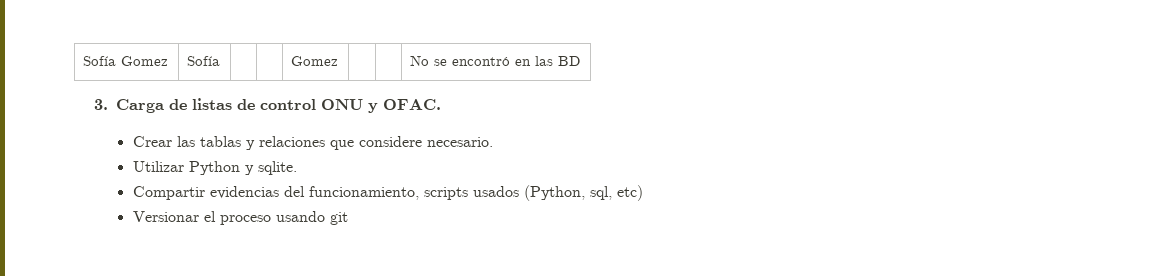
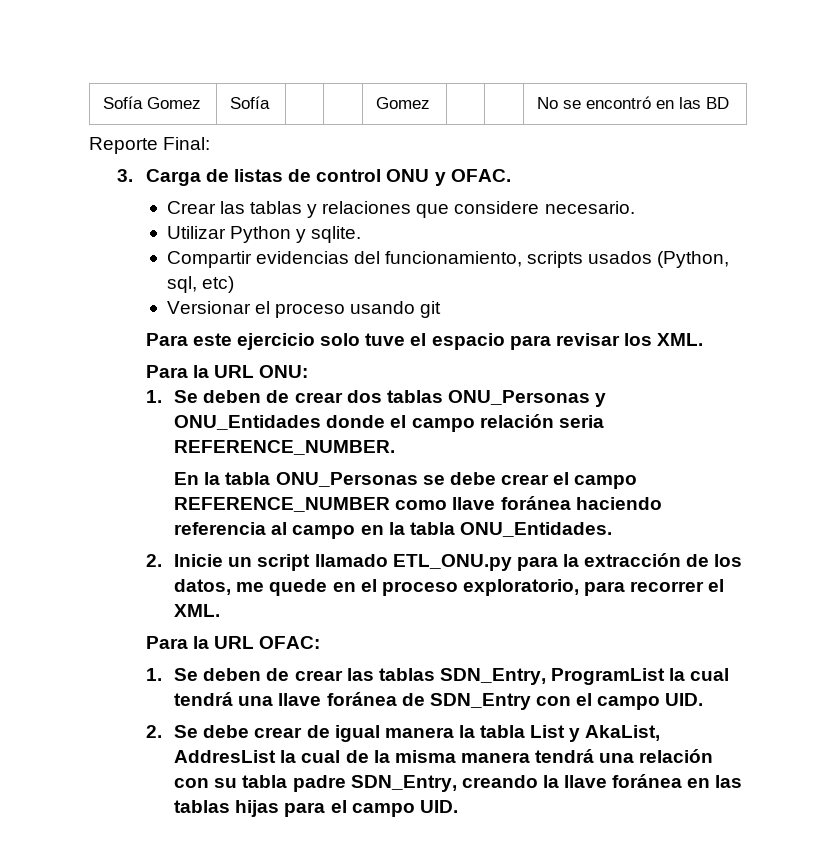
(581, 61) none -> [89,137,211,154] // Reporte Final:
(348, 218) none -> [145,333,704,350] [145,365,309,378] [145,390,607,407] [174,414,604,432] [174,440,396,455] [174,472,638,489] [174,496,662,512] [174,522,612,539] [145,553,743,571] [174,579,725,596] [174,604,221,617] [145,636,321,649] [145,668,730,685] [174,692,704,710] [145,725,661,742] [174,749,714,763] [174,774,743,792] [174,800,458,817] // Para este ejercicio solo tuve el espacio para revisar los XML. // Para la URL ONU: // 1. Se deben de crear dos tablas ONU_Personas y ONU_Entidades donde el campo relación seria REFERENCE_NUMBER. // En la tabla ONU_Personas se debe crear el campo REFERENCE_NUMBER como llave foránea haciendo referencia al campo en la tabla ONU_Entidades. // 2. Inicie un script llamado ETL_ONU.py para la extracción de los datos, me quede en el proceso exploratorio, para recorrer el XML. // Para la URL OFAC: // 1. Se deben de crear las tablas SDN_Entry, ProgramList la cual tendrá una llave foránea de SDN_Entry con el campo UID. // 2. Se debe crear de igual manera la tabla List y AkaList, AddresList la cual de la misma manera tendrá una relación con su tabla padre SDN_Entry, creando la llave foránea en las tablas hijas para el campo UID.

